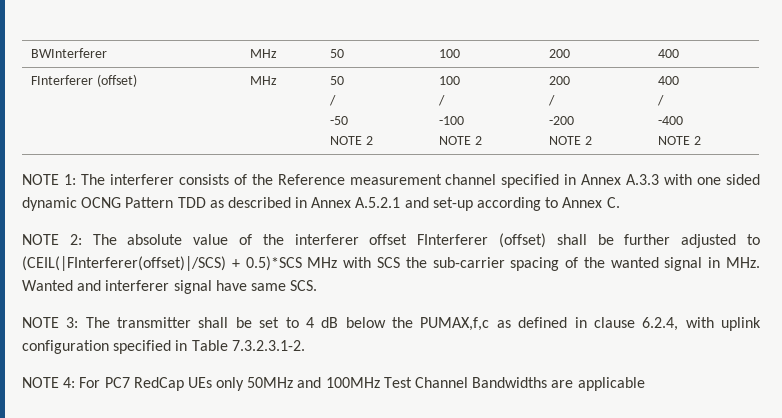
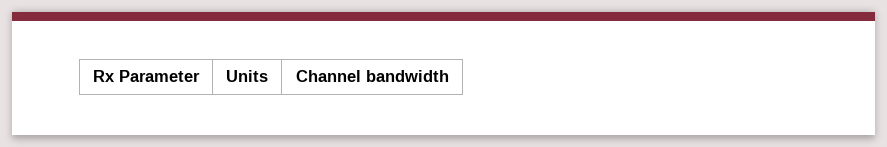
[30,48,107,58] [249,49,277,58] [329,49,344,58] [438,49,460,58] [548,49,570,58] [657,49,679,58] [30,74,137,87] [249,76,277,85] [329,76,344,85] [328,95,336,106] [329,116,348,125] [329,136,373,145] [438,76,460,85] [437,95,445,106] [438,116,464,125] [438,136,482,145] [548,76,570,85] [547,95,555,106] [548,116,574,125] [548,136,592,145] [657,76,679,85] [656,95,664,106] [657,116,683,125] [657,136,701,145] [22,174,760,188] [22,197,620,211] [22,233,760,248] [22,256,761,271] [22,280,318,294] [22,317,761,331] [22,340,305,354] [22,377,645,391] BWInterferer | MHz | 50 | 100 | 200 | 400 // FInterferer (offset) | MHz | 50 // / // -50 // NOTE 2 | 100 // / // -100 // NOTE 2 | 200 // / // -200 // NOTE 2 | 400 // / // -400 // NOTE 2 // NOTE 1: The interferer consists of the Reference measurement channel specified in Annex A.3.3 with one sided dynamic OCNG Pattern TDD as described in Annex A.5.2.1 and set-up according to Annex C. // NOTE 2: The absolute value of the interferer offset FInterferer (offset) shall be further adjusted to (CEIL(|FInterferer(offset)|/SCS) + 0.5)*SCS MHz with SCS the sub-carrier spacing of the wanted signal in MHz. Wanted and interferer signal have same SCS. // NOTE 3: The transmitter shall be set to 4 dB below the PUMAX,f,c as defined in clause 6.2.4, with uplink configuration specified in Table 7.3.2.3.1-2. // NOTE 4: For PC7 RedCap UEs only 50MHz and 100MHz Test Channel Bandwidths are applicable -> [93,70,200,82] [226,70,268,82] [295,70,449,82] Rx Parameter | Units | Channel bandwidth

